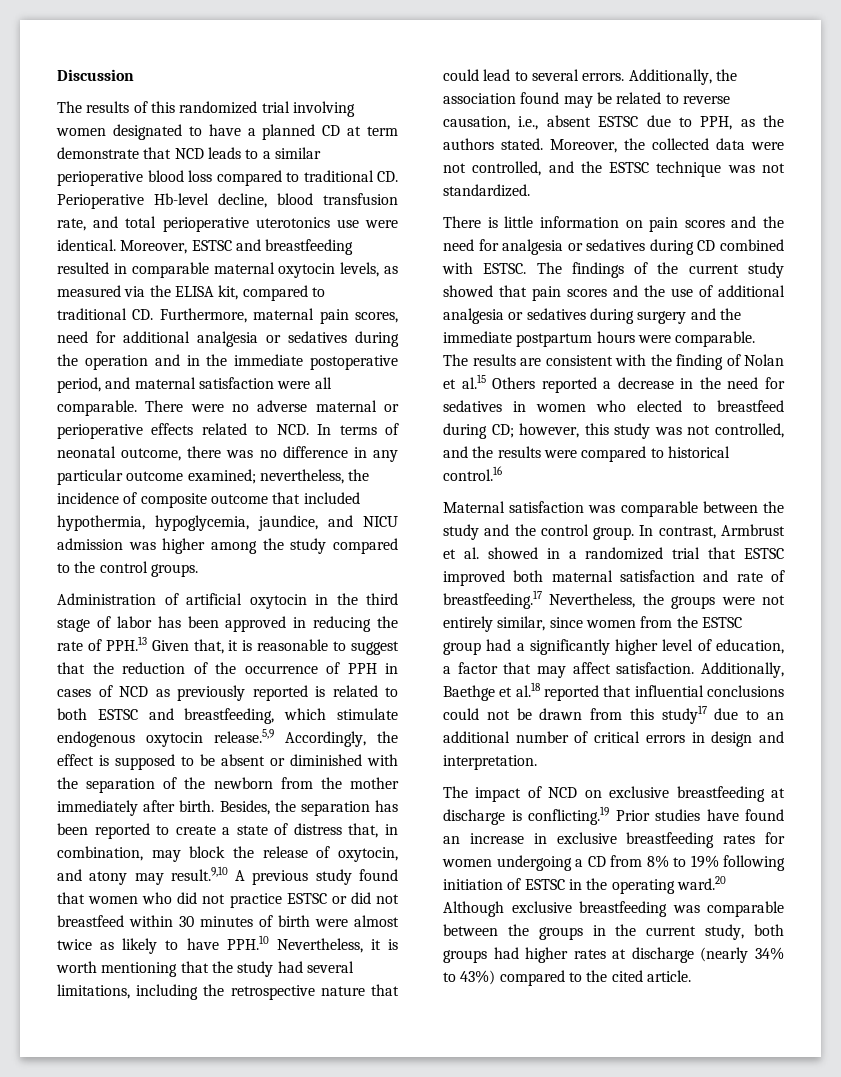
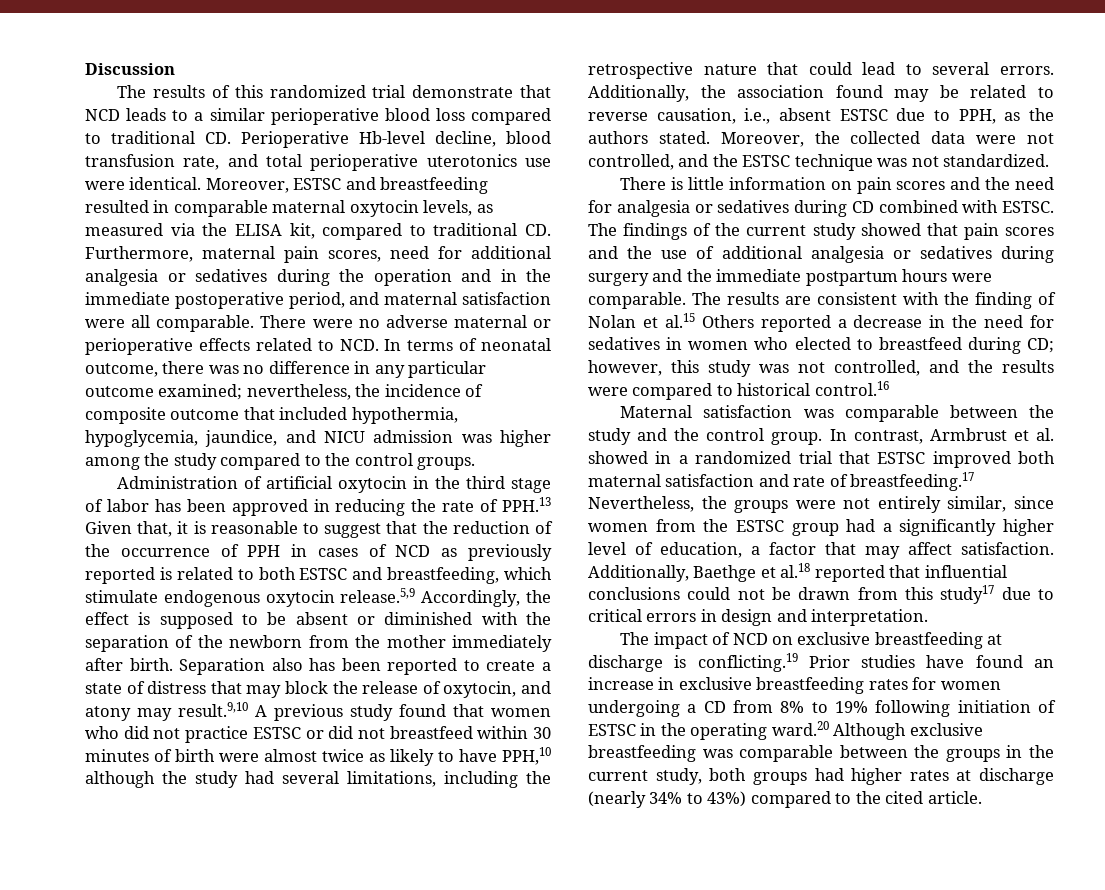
[292,101,355,117] [56,124,398,140] involving women designated to have a planned CD at term -> (406, 91) none
[219,800,370,816] Besides, the separation -> [179,658,303,675] Separation also
[348,823,398,838] [57,846,143,861] that, in combination, -> [210,681,242,694] that
[226,935,398,953] [56,961,209,977] PPH.10 Nevertheless, it is worth mentioning that -> [502,747,551,765] [85,771,155,788] PPH,10 although
[767,712,784,720] [443,731,589,743] an additional number of -> (1054, 594) none

